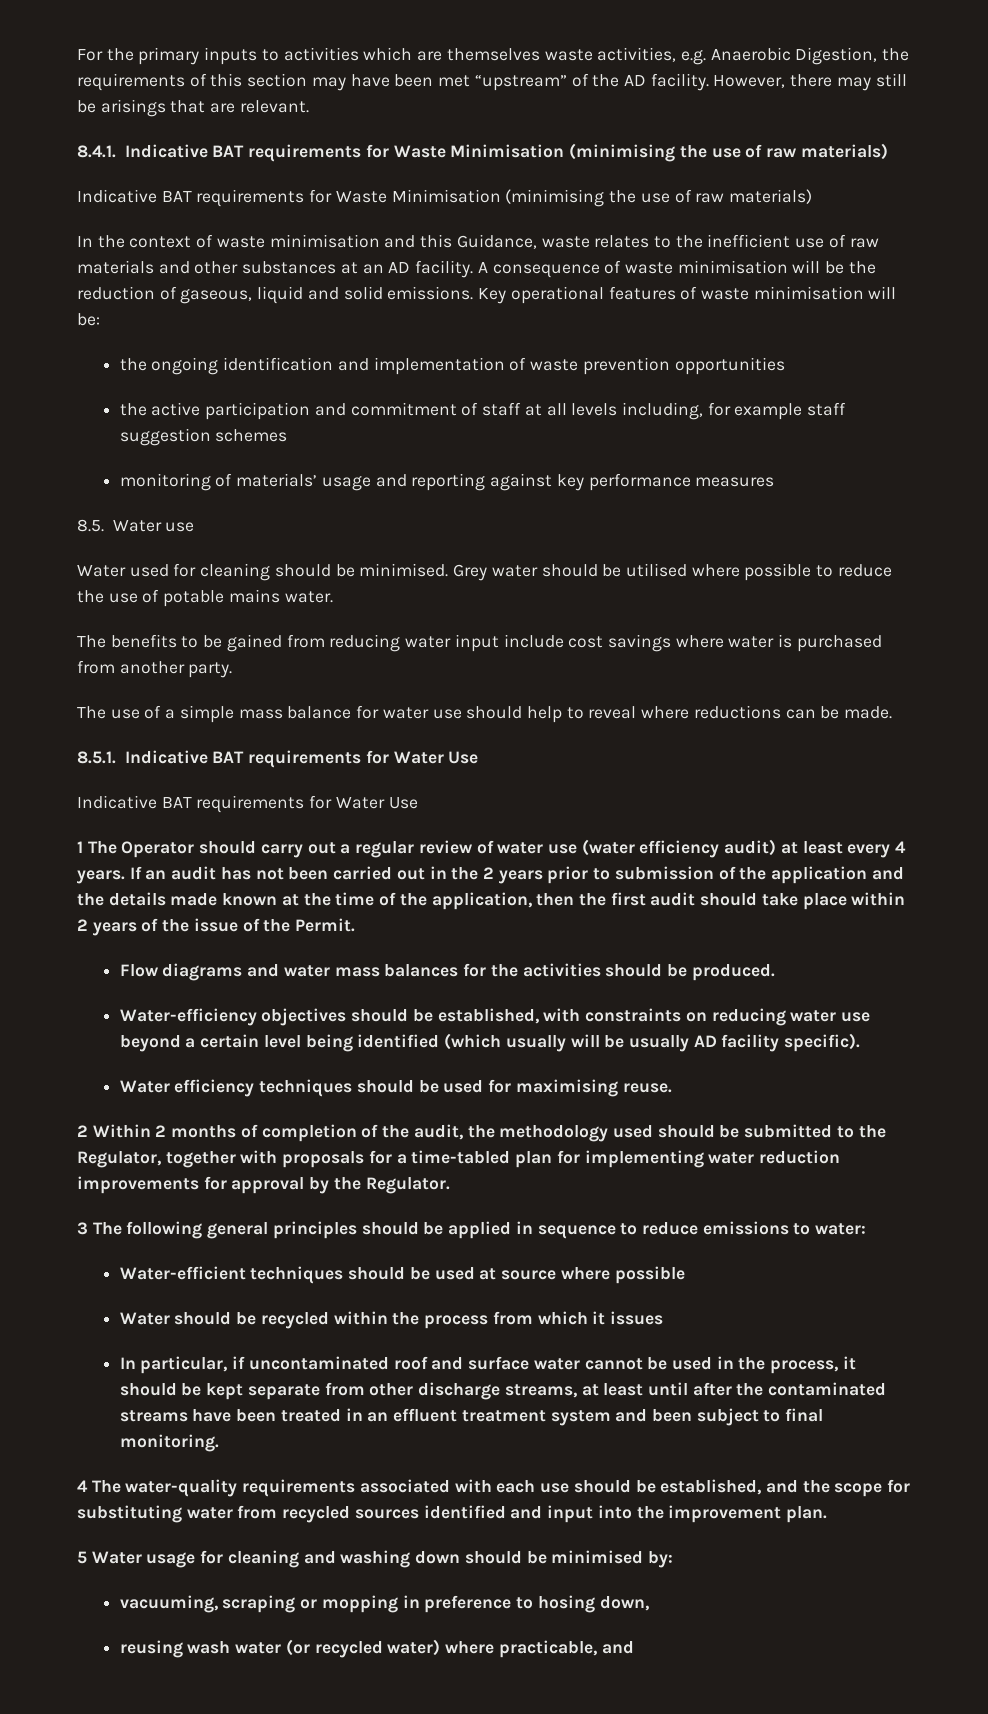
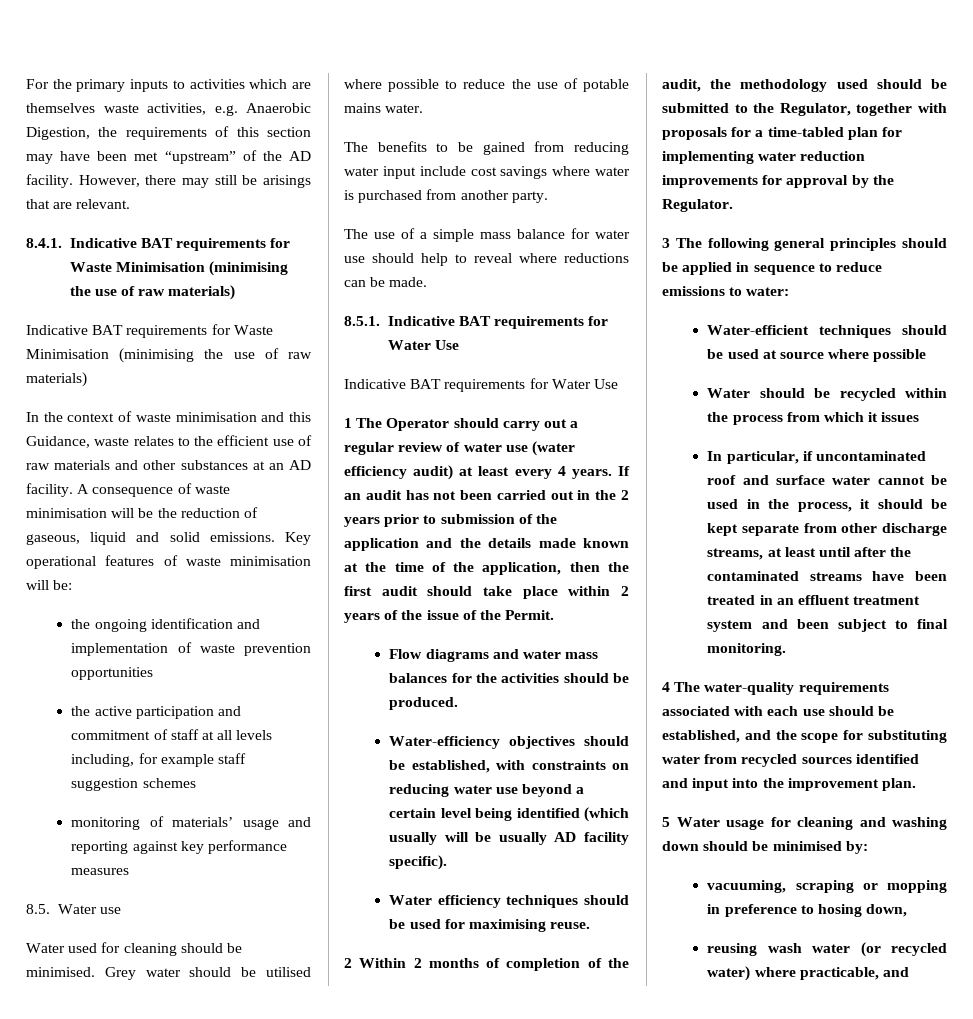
[707,234,791,248] inefficient -> [217,435,270,446] efficient

